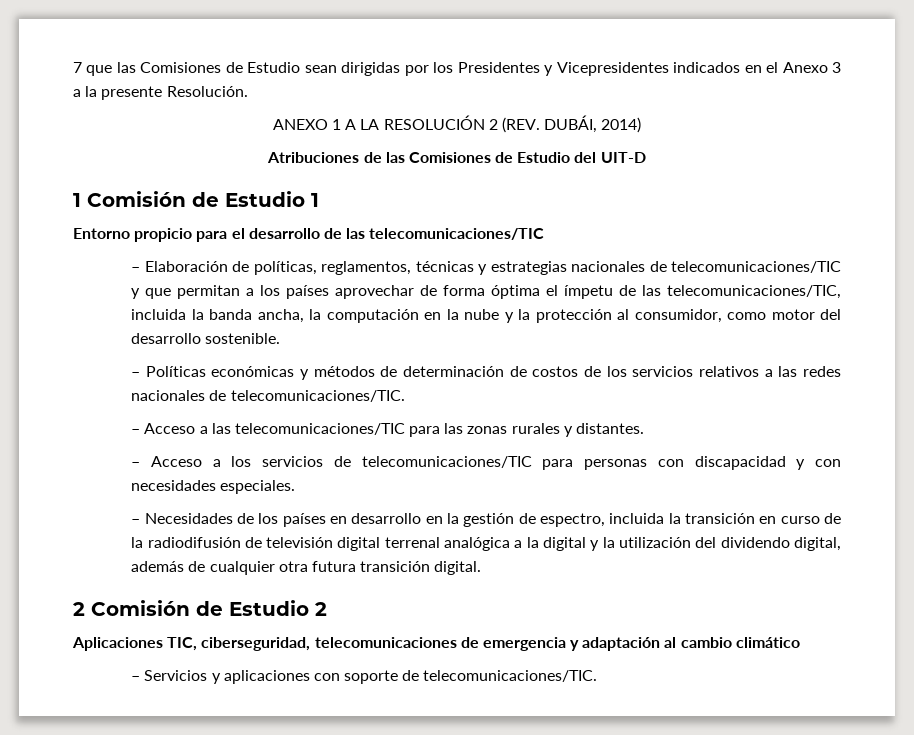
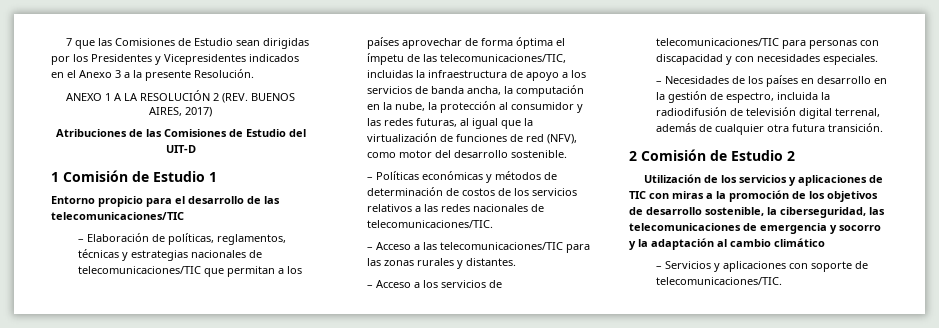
[544,115,642,133] DUBÁI, 2014) -> [251,93,295,101] [149,107,212,117] BUENOS AIRES, 2017)
[131,288,141,299] y -> (201, 270) none
[131,309,204,320] incluida la -> [366,70,586,81] [366,86,428,94] incluidas la infraestructura de apoyo a los servicios de
[464,309,514,323] nube y -> [394,102,425,111] nube,
[634,309,722,323] consumidor, -> [510,102,583,113] [366,118,533,129] [366,133,577,144] consumidor y las redes futuras, al igual que la virtualización de funciones de red (NFV),
[684,513,841,524] [131,537,842,551] transición en curso de la radiodifusión de televisión digital terrenal analógica a la digital y la utilización del dividendo digital, -> [655,107,880,119] radiodifusión de televisión digital terrenal,
[360,561,482,575] transición digital. -> [827,123,883,132] transición.
[72,637,311,651] Aplicaciones TIC, ciberseguridad, -> [644,174,884,186] [629,190,878,202] [629,207,885,218] Utilización de los servicios y aplicaciones de TIC con miras a la promoción de los objetivos de desarrollo sostenible, la ciberseguridad, las
(580, 645) none -> [839,225,881,231] [629,239,648,250] socorro y la

